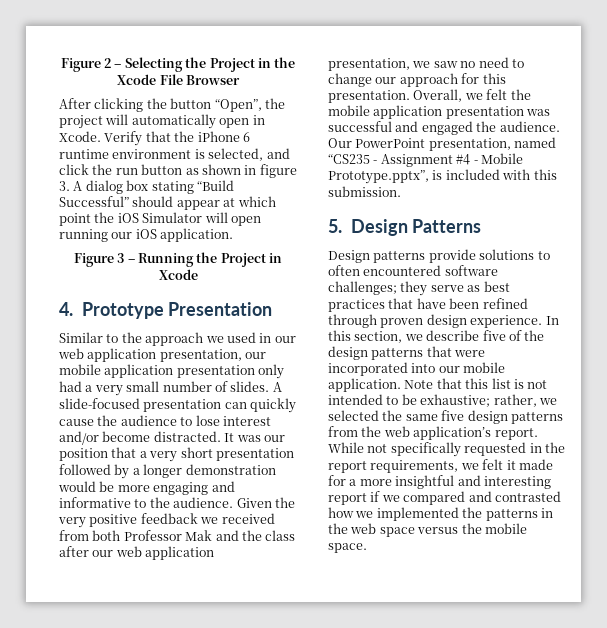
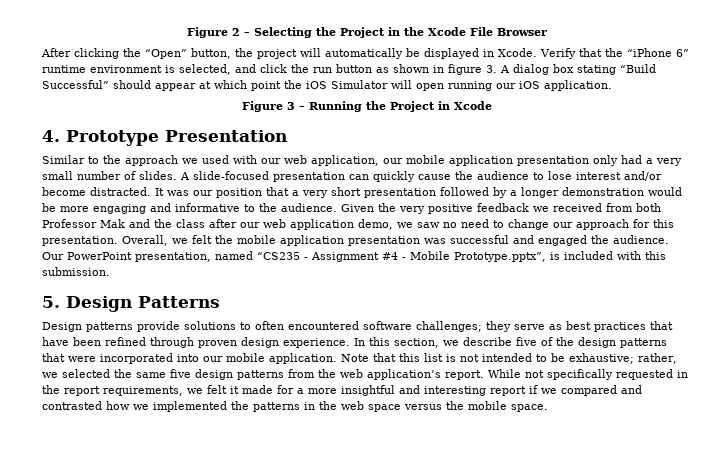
[170,98,262,112] button “Open”, -> [145,48,231,59] “Open” button,
[219,118,250,128] open -> [406,48,479,59] be displayed
[197,131,250,142] iPhone 6 -> [627,48,689,57] “iPhone 6”
[259,333,296,343] [58,348,242,362] in our web application presentation, -> [233,155,379,166] with our web application,
[328,58,410,71] presentation, -> [358,219,393,230] demo,

